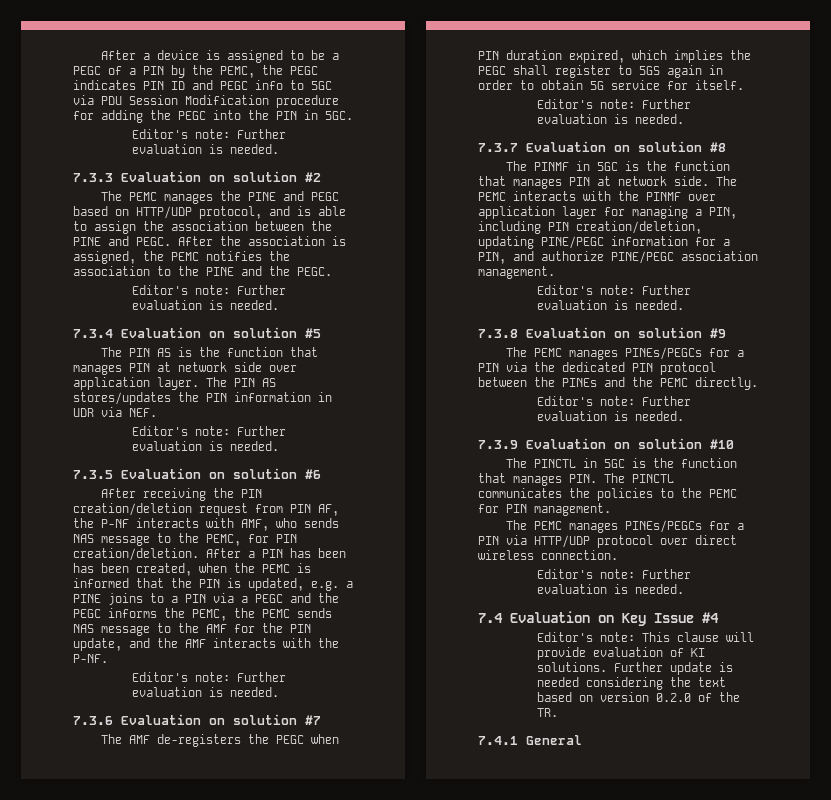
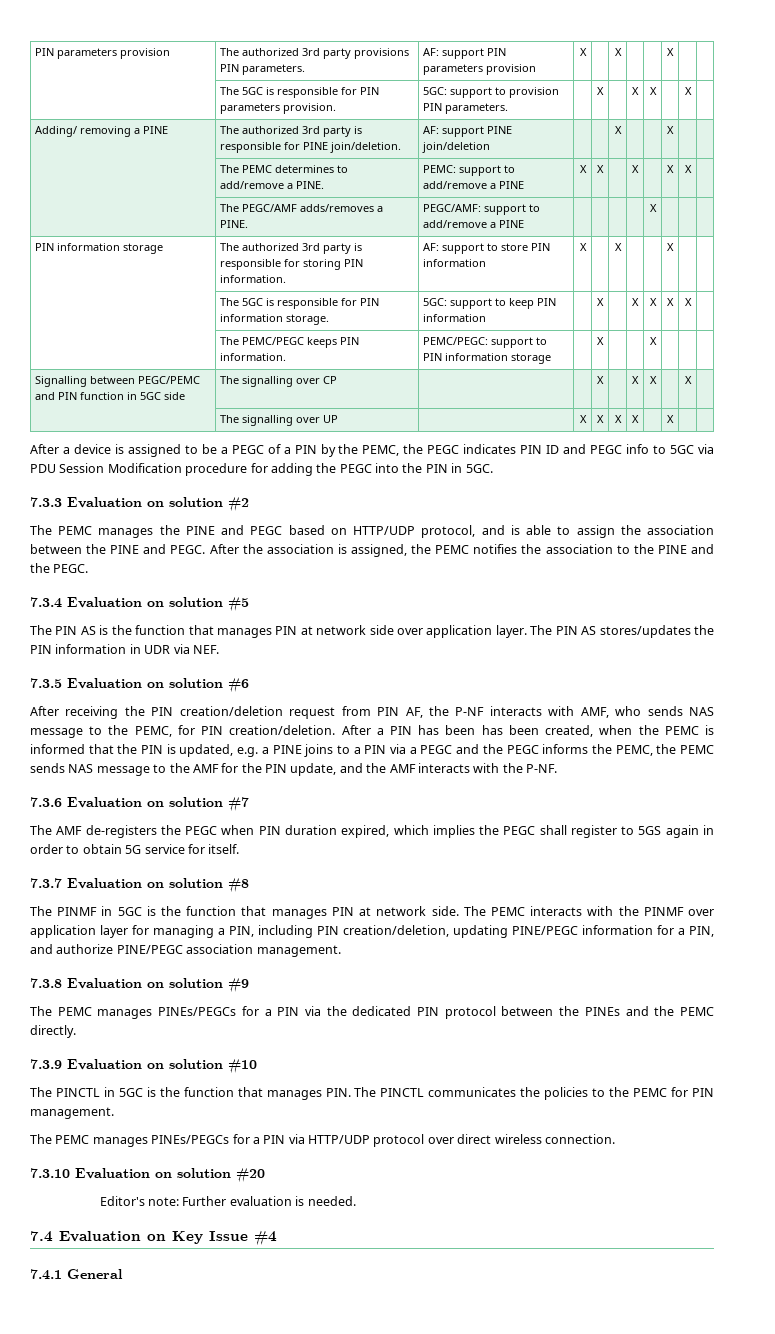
(100, 55) none -> [35,48,171,59] [220,48,410,59] [220,64,306,75] [423,48,507,59] [423,64,537,75] [579,48,587,56] [614,48,622,56] [667,48,674,56] [220,87,380,98] [220,103,337,114] [423,87,560,98] [423,103,509,114] [597,87,604,95] [632,87,639,95] [649,87,657,95] [684,87,692,95] [35,126,169,137] [220,126,363,137] [220,142,402,153] [423,126,513,137] [422,142,491,153] [614,126,622,134] [667,126,674,134] [220,165,349,173] [220,181,325,189] [423,165,516,176] [423,181,525,189] [579,165,587,173] [597,165,604,173] [632,165,639,173] [667,165,674,173] [684,165,692,173] [220,204,384,212] [220,220,249,228] [423,204,541,215] [423,220,525,228] [649,204,657,212] [35,243,164,254] [220,243,363,254] [220,259,364,270] [220,275,287,283] [423,243,551,254] [423,259,487,267] [579,243,587,251] [614,243,622,251] [667,243,674,251] [220,298,380,309] [220,314,330,325] [423,298,557,309] [423,314,487,322] [597,298,604,306] [632,298,639,306] [649,298,657,306] [667,298,674,306] [684,298,692,306] [220,337,360,348] [220,353,287,361] [423,337,548,348] [423,353,552,364] [597,337,604,345] [649,337,657,345] [35,376,201,387] [35,392,186,400] [220,376,338,387] [597,376,604,384] [632,376,639,384] [649,376,657,384] [684,376,692,384] [220,415,339,426] [579,415,587,423] [597,415,604,423] [614,415,622,423] [632,415,639,423] [667,415,674,423] PIN parameters provision | The authorized 3rd party provisions PIN parameters. | AF: support PIN parameters provision | X | | X | | | X | | // | The 5GC is responsible for PIN parameters provision. | 5GC: support to provision PIN parameters. | | X | | X | X | | X | // Adding/ removing a PINE | The authorized 3rd party is responsible for PINE join/deletion. | AF: support PINE join/deletion | | | X | | | X | | // | The PEMC determines to add/remove a PINE. | PEMC: support to add/remove a PINE | X | X | | X | | X | X | // | The PEGC/AMF adds/removes a PINE. | PEGC/AMF: support to add/remove a PINE | | | | | X | | | // PIN information storage | The authorized 3rd party is responsible for storing PIN information. | AF: support to store PIN information | X | | X | | | X | | // | The 5GC is responsible for PIN information storage. | 5GC: support to keep PIN information | | X | | X | X | X | X | // | The PEMC/PEGC keeps PIN information. | PEMC/PEGC: support to PIN information storage | | X | | | X | | | // Signalling between PEGC/PEMC and PIN function in 5GC side | The signalling over CP | | | X | | X | X | | X | // | The signalling over UP | | X | X | X | X | | X | | //
[131,129,286,139] [131,144,279,154] // Editor's note: Further evaluation is needed. -> (493, 468) none
[131,285,286,295] [131,300,279,310] // Editor's note: Further evaluation is needed. -> (89, 568) none
[131,426,286,436] [131,441,279,451] // Editor's note: Further evaluation is needed. -> (219, 649) none
[131,672,286,682] [131,687,279,697] // Editor's note: Further evaluation is needed. -> (557, 768) none
[536,99,691,109] [536,114,684,124] // Editor's note: Further evaluation is needed. -> (240, 849) none
[536,285,691,295] [536,300,684,310] // Editor's note: Further evaluation is needed. -> (341, 951) none
[536,396,691,406] [536,411,684,421] // Editor's note: Further evaluation is needed. -> (76, 1031) none
(618, 555) none -> [30,1168,265,1183] // 7.3.10 Evaluation on solution #20
[536,632,754,642] [536,647,705,660] [536,662,733,675] [536,677,726,690] [536,692,740,702] [536,708,558,717] // Editor's note: This clause will provide evaluation of KI solutions. Further update is needed considering the text based on version 0.2.0 of the TR. -> (277, 1238) none

